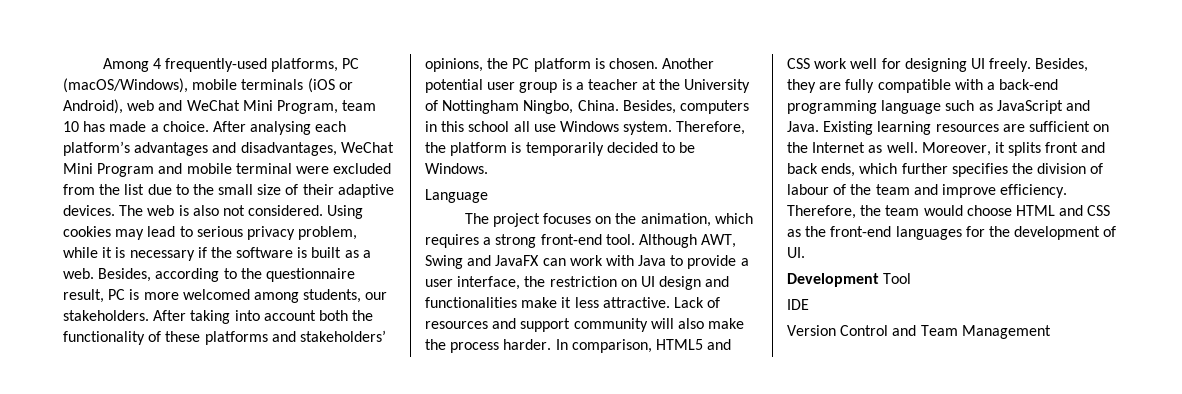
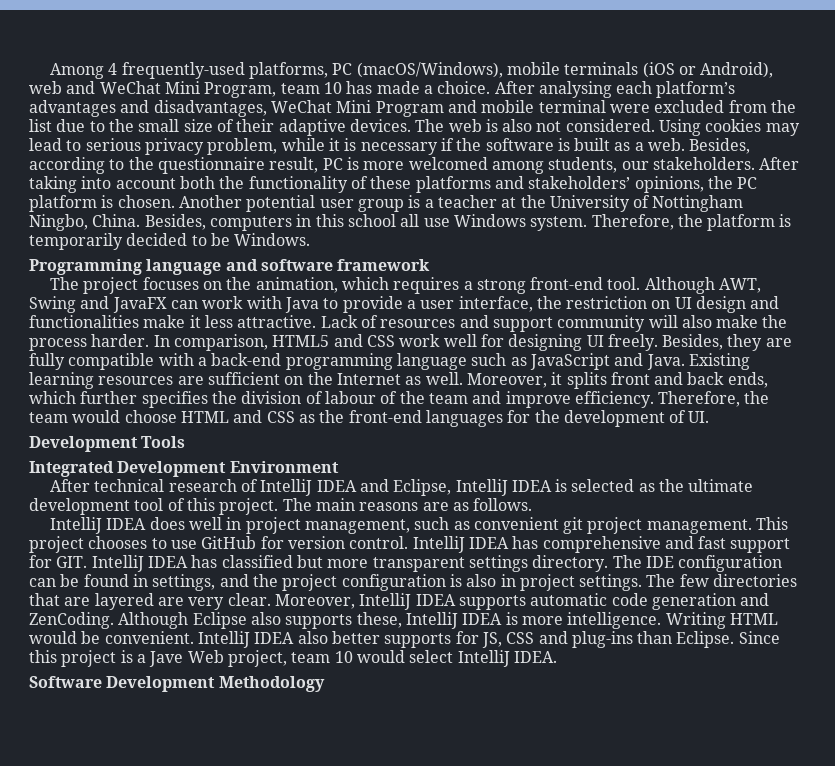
[425,189,488,203] Language -> [29,259,431,275] Programming language and software framework
[883,273,912,284] [787,299,809,310] [787,325,1051,339] Tool // IDE // Version Control and Team Management -> [141,436,186,448] [29,461,339,477] [49,479,754,496] [29,498,533,515] [49,517,789,534] [29,536,791,553] [29,555,783,572] [29,574,798,591] [29,593,770,610] [29,612,778,629] [29,631,780,648] [29,650,557,667] [29,676,325,692] Tools // Integrated Development Environment // After technical research of IntelliJ IDEA and Eclipse, IntelliJ IDEA is selected as the ultimate development tool of this project. The main reasons are as follows. // IntelliJ IDEA does well in project management, such as convenient git project management. This project chooses to use GitHub for version control. IntelliJ IDEA has comprehensive and fast support for GIT. IntelliJ IDEA has classified but more transparent settings directory. The IDE configuration can be found in settings, and the project configuration is also in project settings. The few directories that are layered are very clear. Moreover, IntelliJ IDEA supports automatic code generation and ZenCoding. Although Eclipse also supports these, IntelliJ IDEA is more intelligence. Writing HTML would be convenient. IntelliJ IDEA also better supports for JS, CSS and plug-ins than Eclipse. Since this project is a Jave Web project, team 10 would select IntelliJ IDEA. // Software Development Methodology

